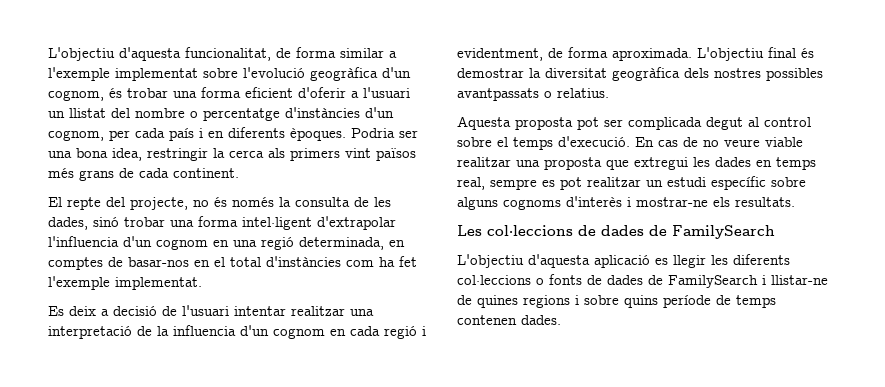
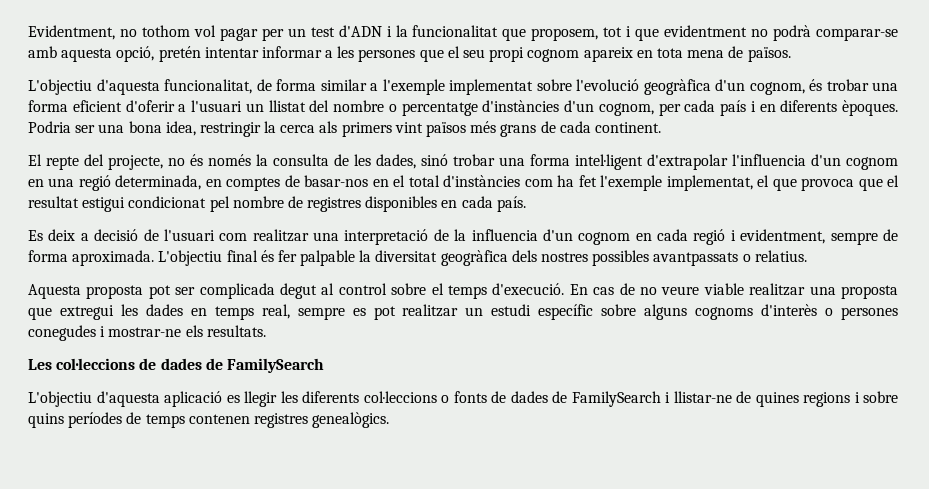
(48, 54) none -> [28,25,899,41] [28,46,791,62] Evidentment, no tothom vol pagar per un test d'ADN i la funcionalitat que proposem, tot i que evidentment no podrà comparar-se amb aquesta opció, pretén intentar informar a les persones que el seu propi cognom apareix en tota mena de països. //
[115,277,202,290] implementat. -> [666,175,900,191] [28,196,526,212] implementat, el que provoca que el resultat estigui condicionat pel nombre de registres disponibles en cada país.
[234,306,286,316] intentar -> [219,233,248,241] com
(543, 54) none -> [830,232,878,245] sempre
[457,68,524,78] demostrar -> [277,250,356,266] fer palpable
(622, 201) none -> [825,307,898,320] [28,325,96,341] o persones conegudes
[663,295,711,308] període -> [68,412,123,428] períodes
[521,315,561,325] dades. -> [253,412,390,428] registres genealògics.

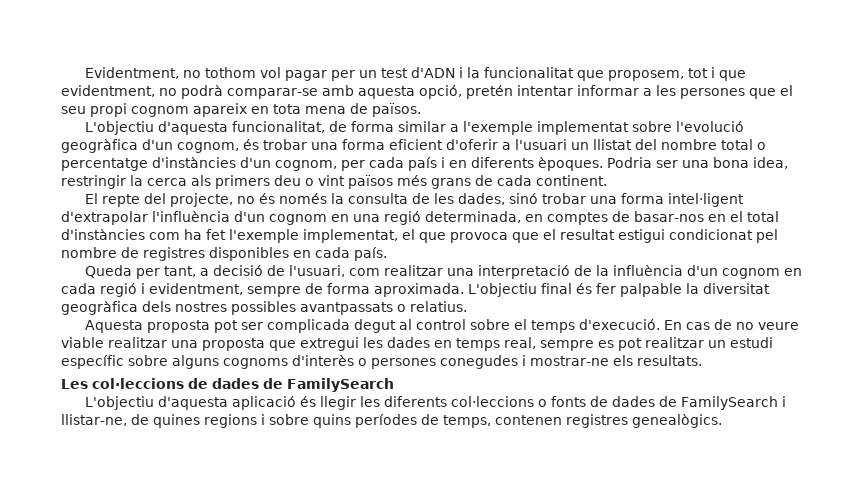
[664,25,748,37] evidentment -> [61,85,155,97] evidentment,
(384, 106) none -> [721,139,753,150] total
(392, 129) none -> [274,175,314,186] deu o
[732,154,806,166] l'influencia -> [152,211,230,222] l'influència
[28,229,76,241] Es deix -> [85,265,197,279] Queda per tant,
[163,229,215,241] l'usuari -> [289,265,346,277] l'usuari,
[471,229,538,241] influencia -> [613,265,684,276] influència
[226,395,240,403] es -> [300,396,317,407] és
[673,391,732,403] llistar-ne -> [61,414,127,426] llistar-ne,
[145,414,185,428] temps -> [443,415,491,428] temps,

